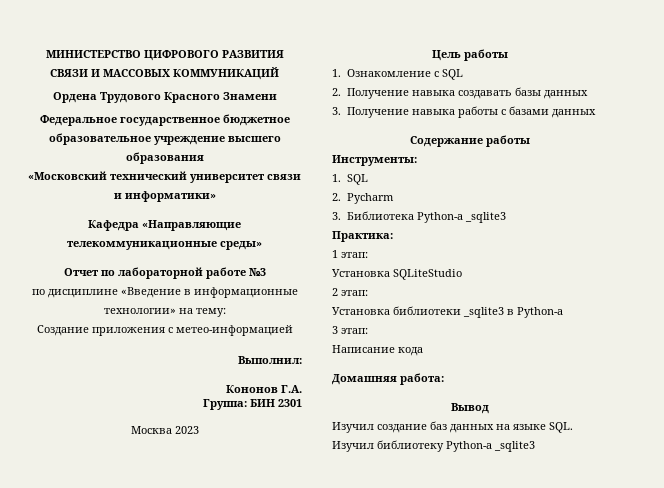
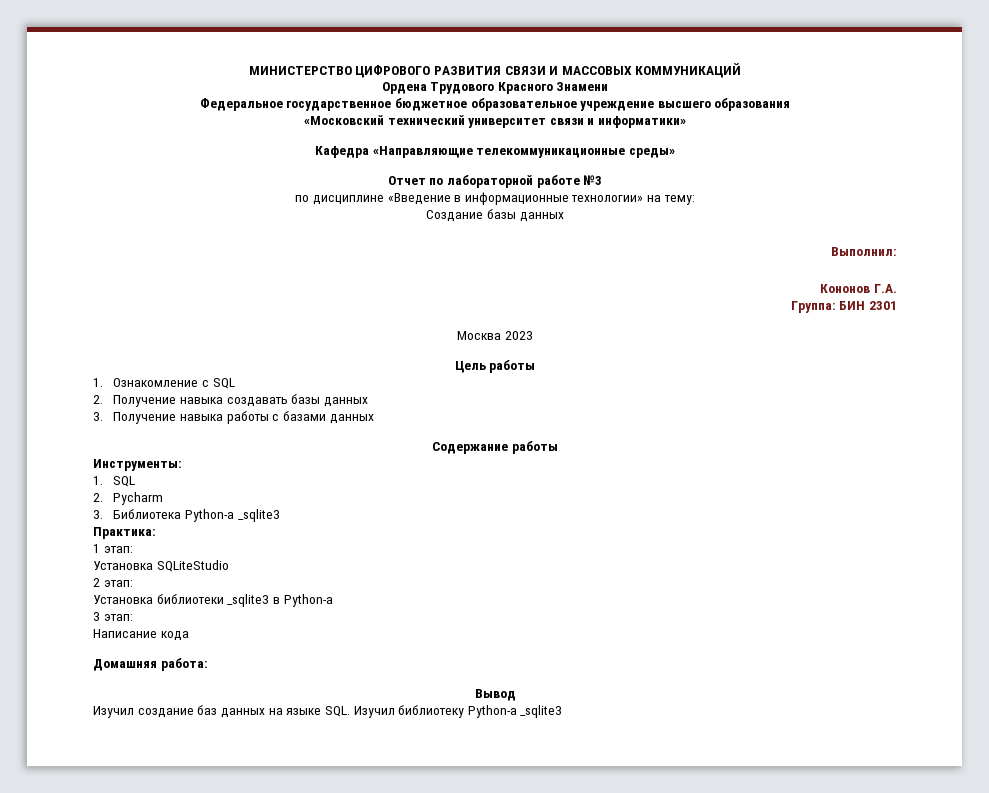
[91,325,293,336] приложения с метео-информацией -> [487,209,564,222] базы данных

